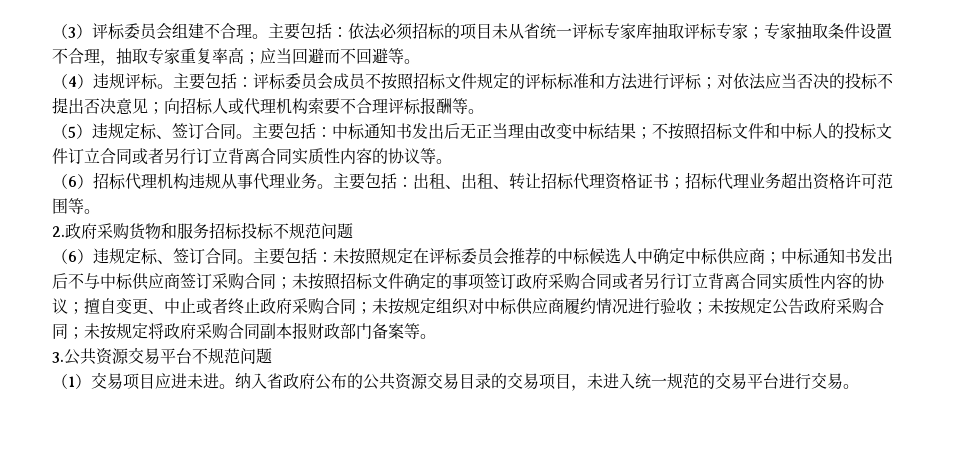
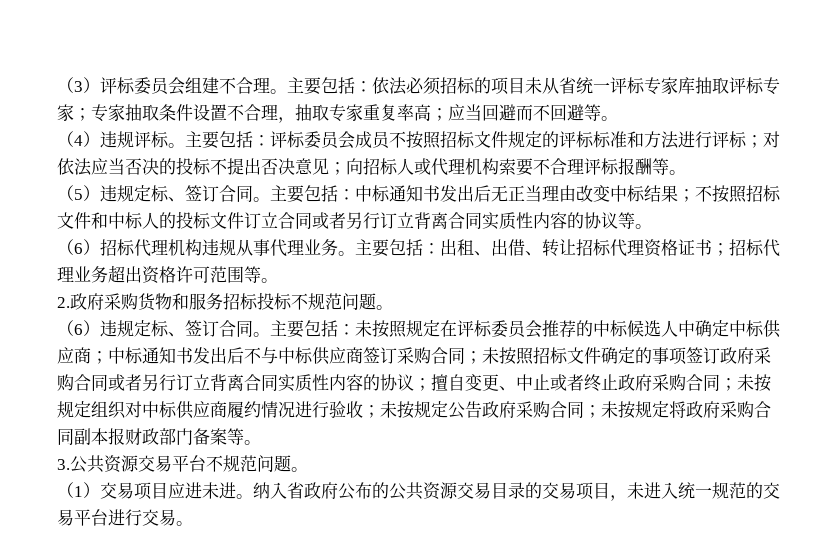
[477,173,493,189] 租 -> [508,239,525,256] 借
(353, 231) none -> [376,305,393,310] 。
(272, 356) none -> [291,467,308,472] 。

